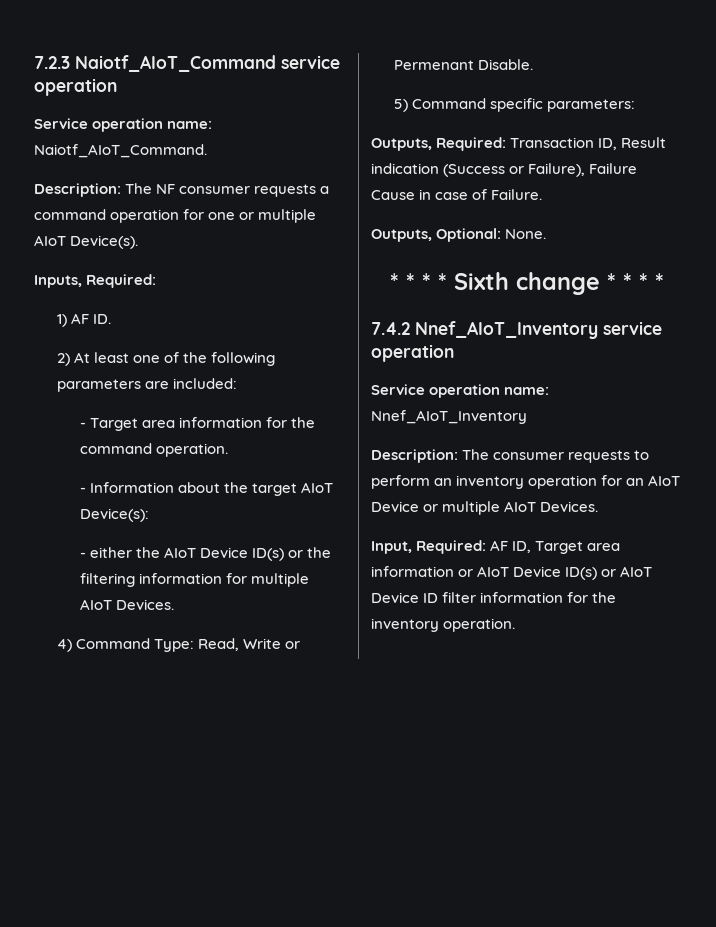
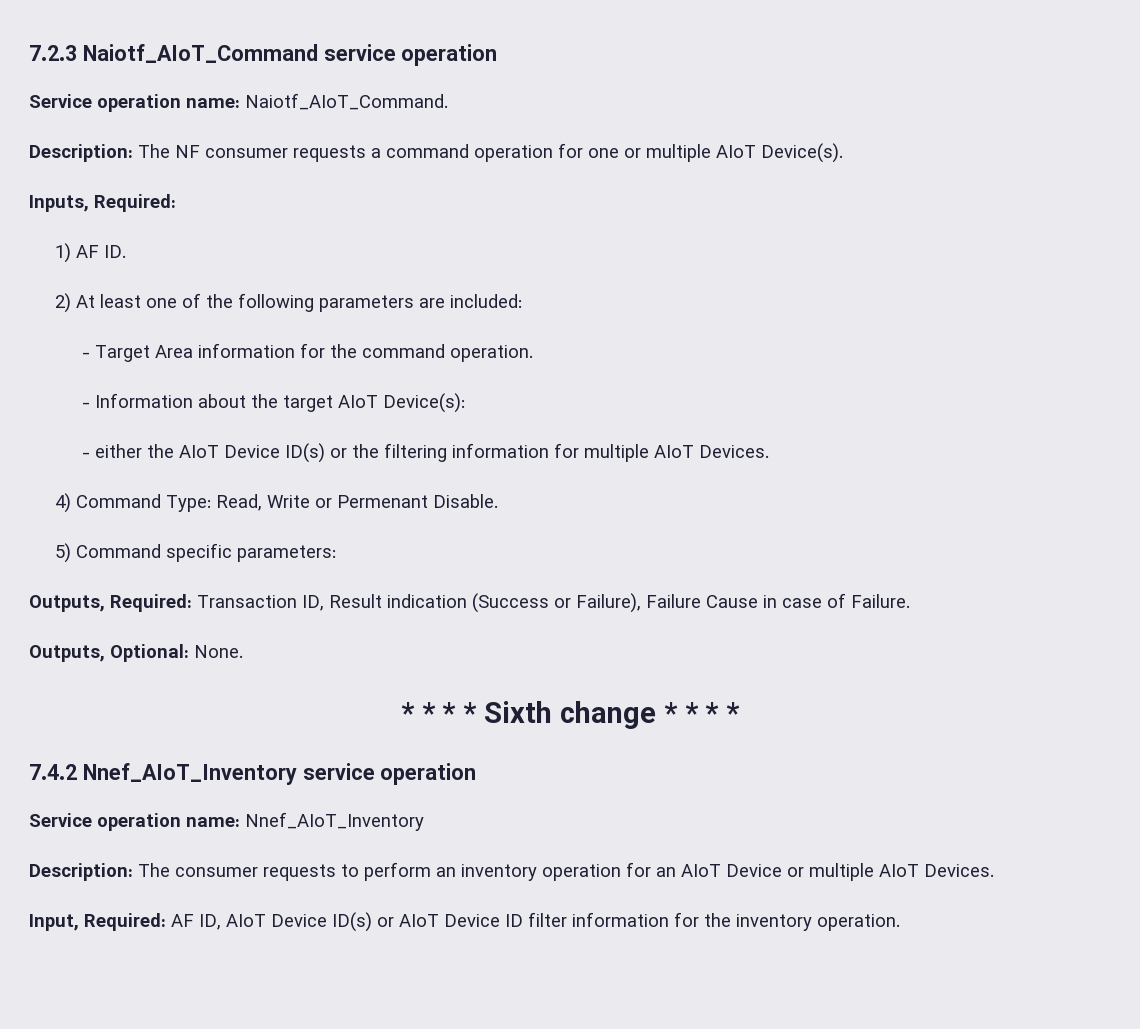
[142,420,176,428] area -> [154,345,193,358] Area
[535,541,621,554] [371,566,474,577] Target area information or -> (221, 922) none

